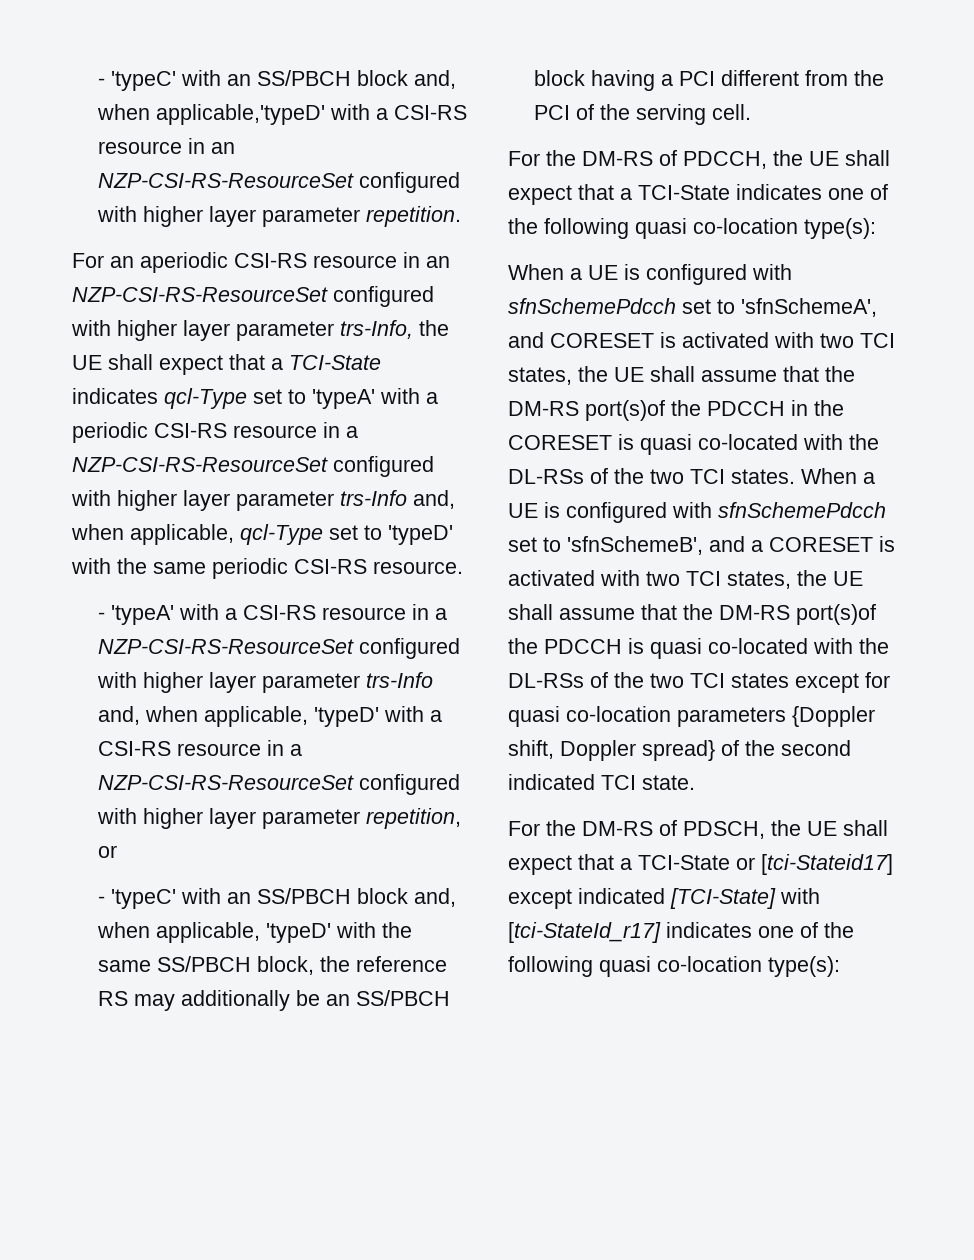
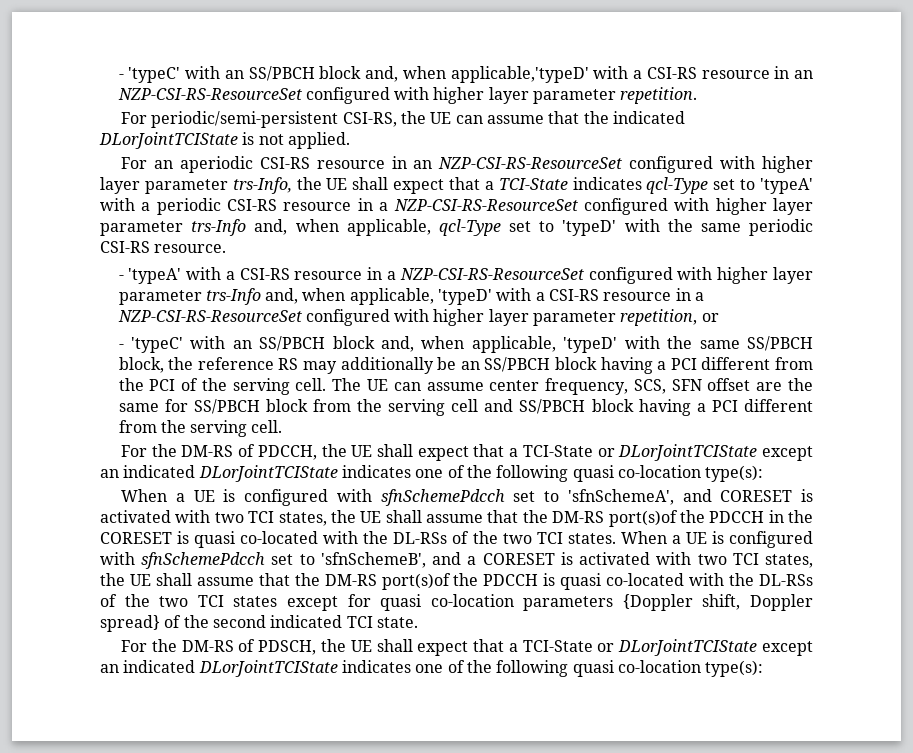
(461, 216) none -> [121,111,685,128] [99,132,350,149] // For periodic/semi-persistent CSI-RS, the UE can assume that the indicated DLorJointTCIState is not applied.
(751, 112) none -> [332,378,814,395] [118,399,813,416] [118,420,283,437] The UE can assume center frequency, SCS, SFN offset are the same for SS/PBCH block from the serving cell and SS/PBCH block having a PCI different from the serving cell.
(730, 192) none -> [597,444,813,461] [100,465,338,482] or DLorJointTCIState except an indicated DLorJointTCIState
[761,854,893,875] [508,888,820,909] [508,922,661,943] [tci-Stateid17] except indicated [TCI-State] with [tci-StateId_r17] -> [618,639,813,656] [100,660,338,677] DLorJointTCIState except an indicated DLorJointTCIState

